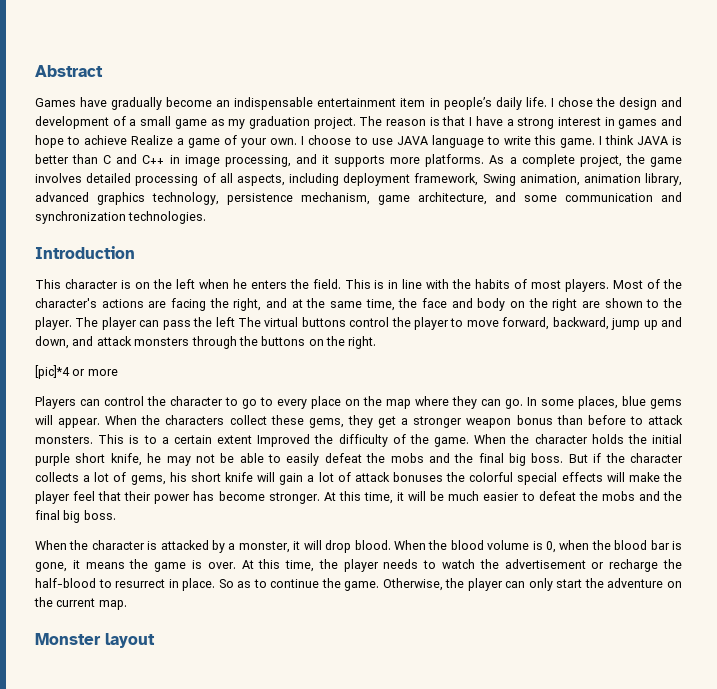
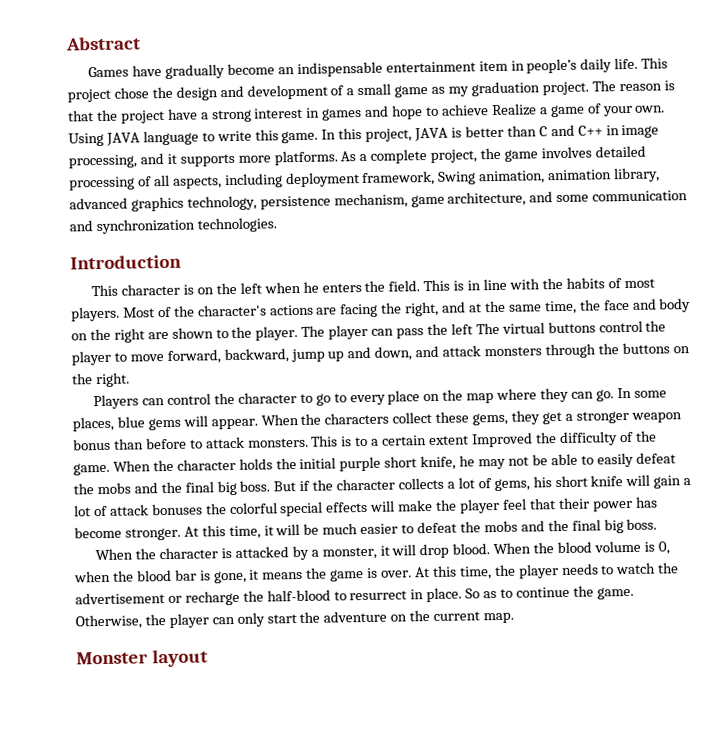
[550,98,554,107] I -> [641,57,669,69] [67,88,111,103] This project
[469,117,473,126] I -> [96,109,165,124] the project
[301,135,393,145] I choose to use -> [68,132,104,147] Using
[598,135,634,145] I think -> [321,127,413,142] In this project,
[35,365,118,379] // [pic]*4 or more -> (130, 380) none

